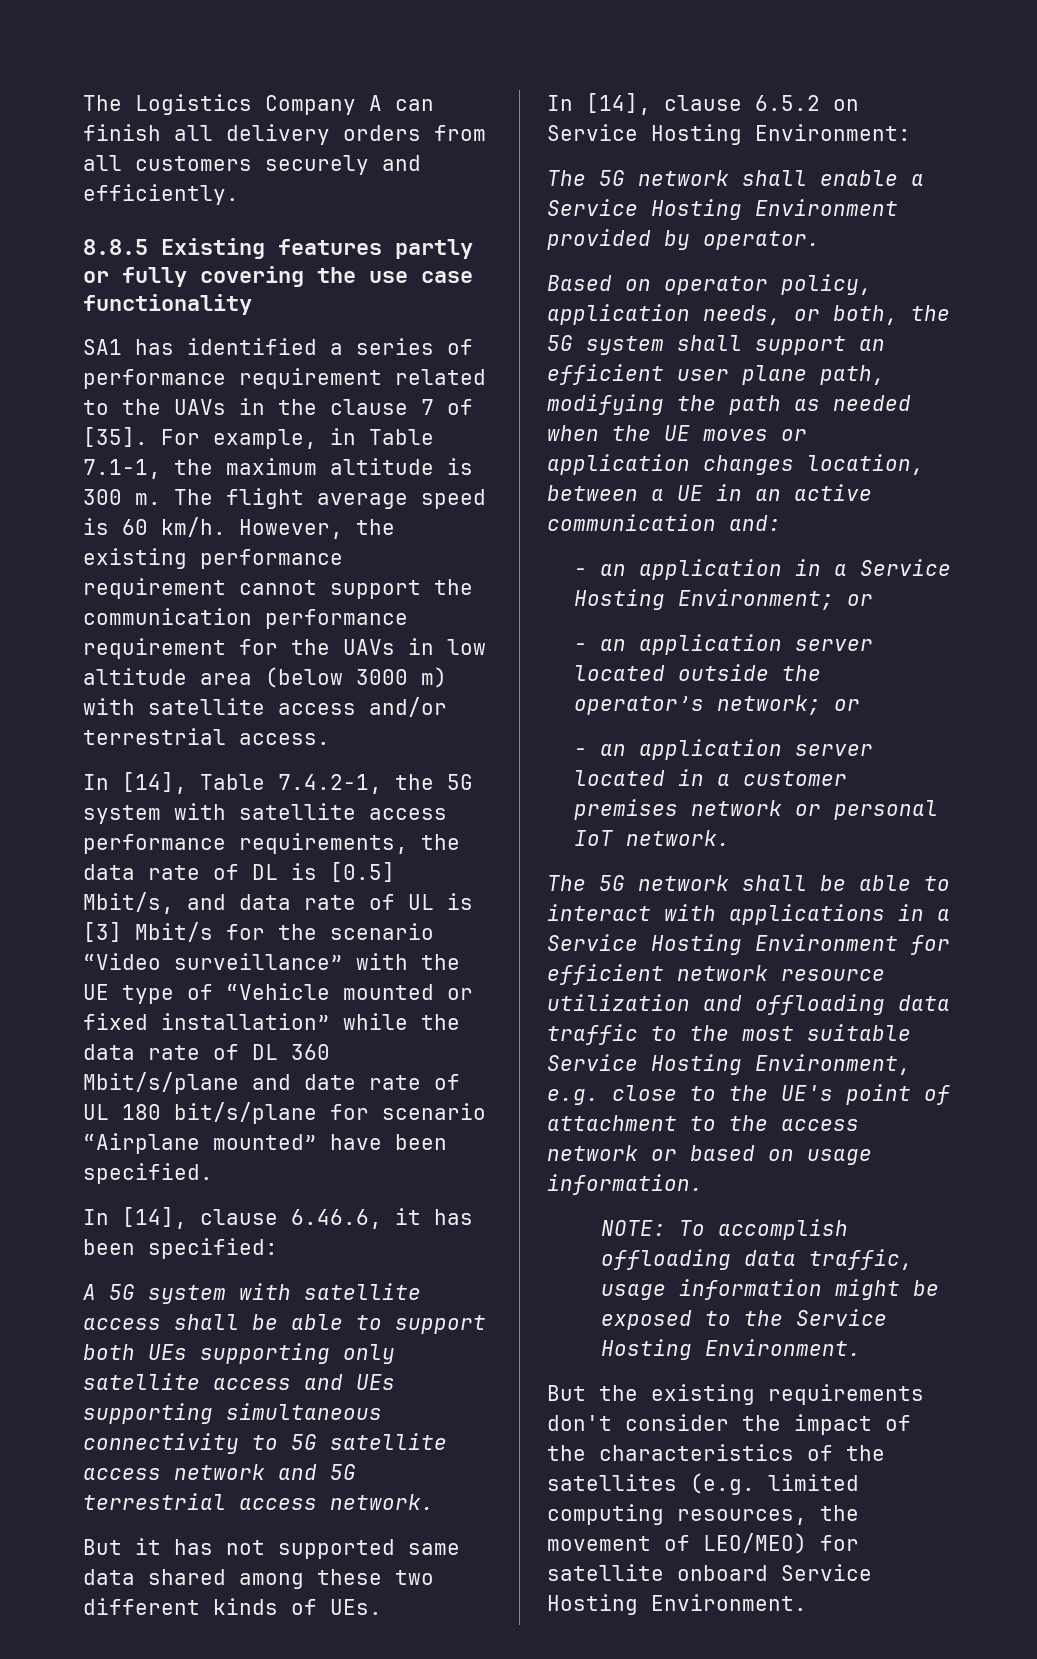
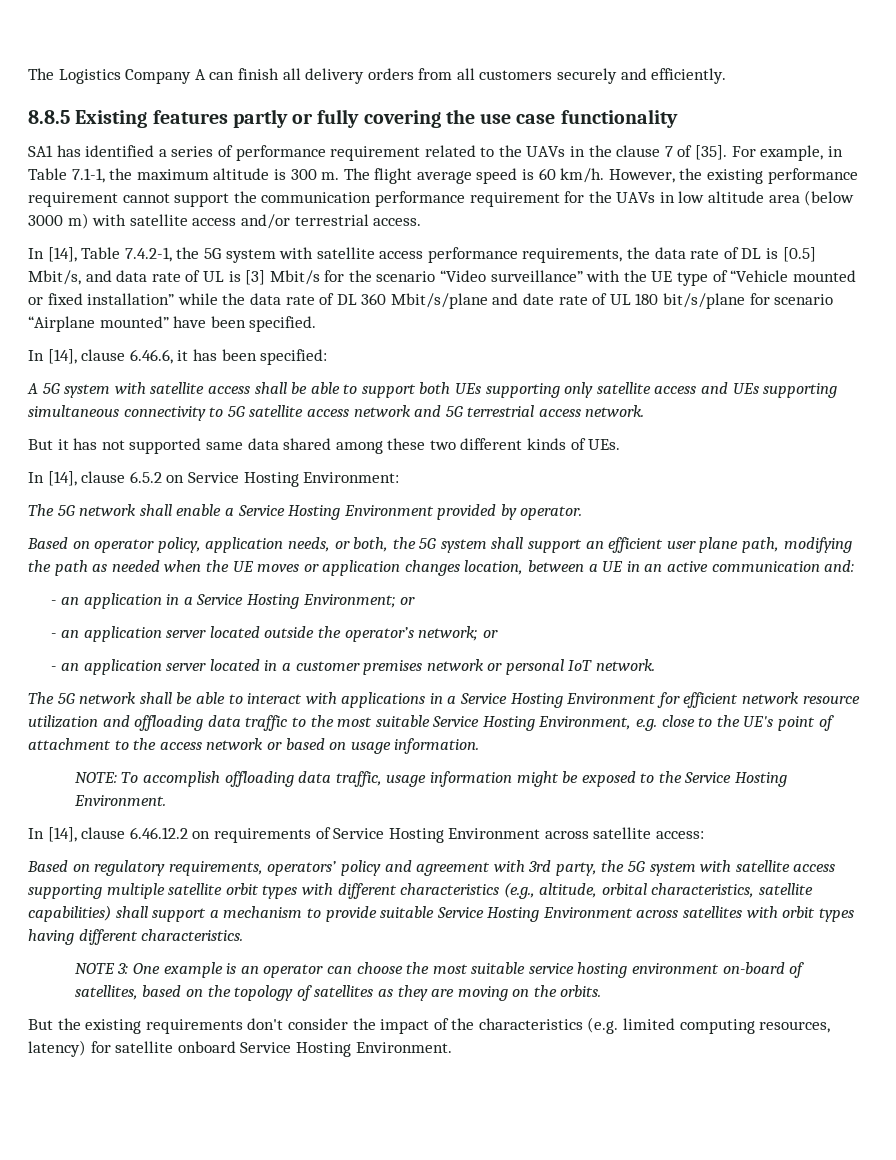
(861, 1347) none -> [28,827,705,843] [27,860,836,876] [28,882,814,899] [28,905,854,922] [28,929,244,945] [74,962,805,978] [74,985,602,1001] // In [14], clause 6.46.12.2 on requirements of Service Hosting Environment across satellite access: // Based on regulatory requirements, operators’ policy and agreement with 3rd party, the 5G system with satellite access supporting multiple satellite orbit types with different characteristics (e.g., altitude, orbital characteristics, satellite capabilities) shall support a mechanism to provide suitable Service Hosting Environment across satellites with orbit types having different characteristics. // NOTE 3: One example is an operator can choose the most suitable service hosting environment on-board of satellites, based on the topology of satellites as they are moving on the orbits.
[807,1445,885,1461] [547,1474,677,1491] of the satellites -> (583, 1024) none
[820,1505,859,1521] [547,1533,807,1554] the movement of LEO/MEO) -> [28,1040,86,1057] latency)

